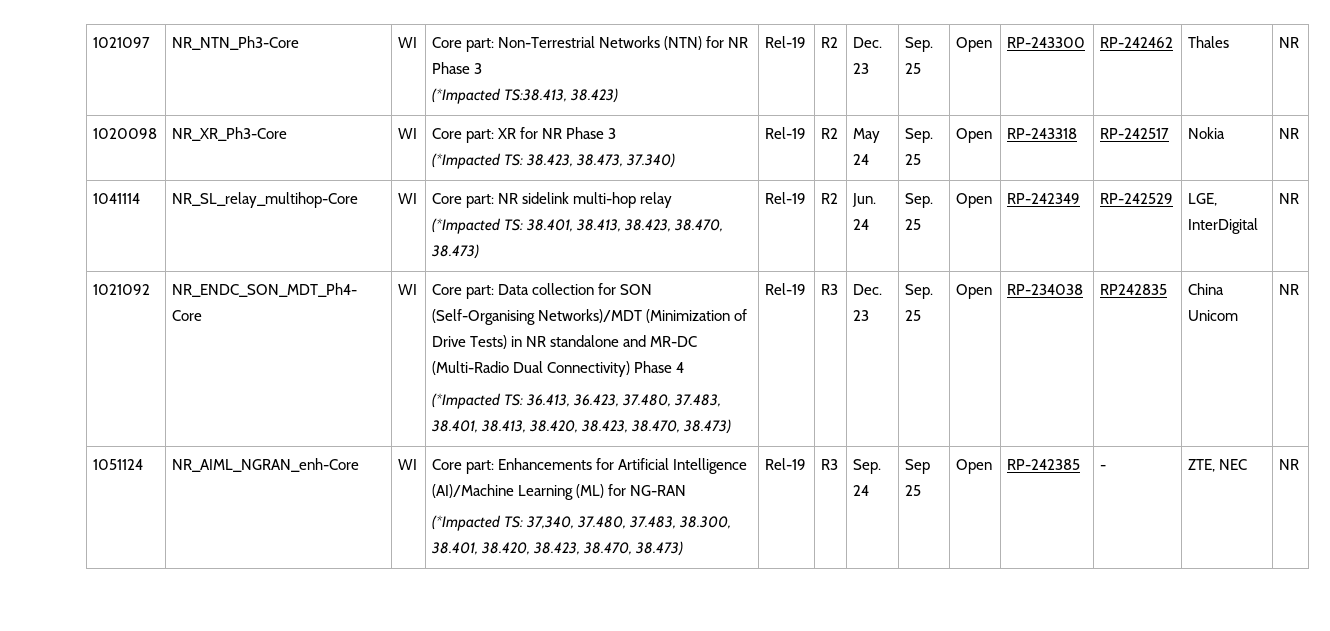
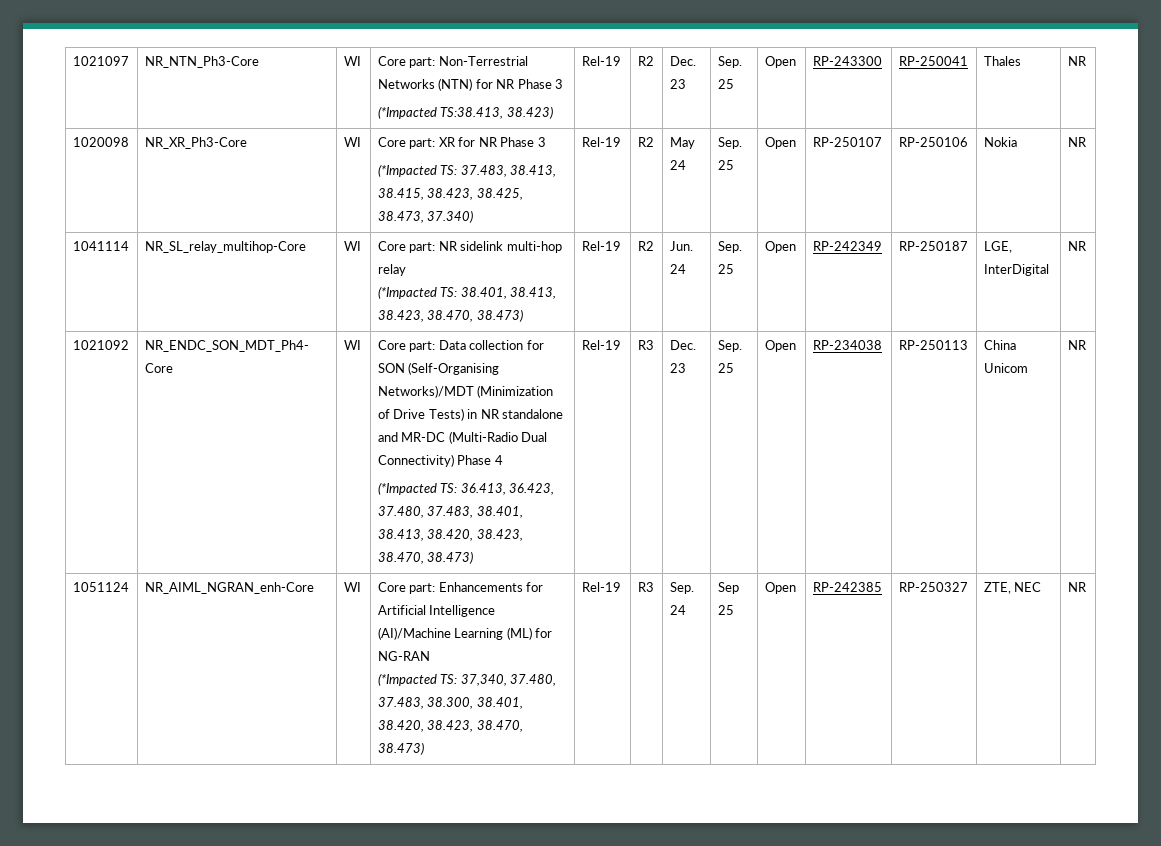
[1100,37,1174,48] RP-242462 -> [898,56,968,66] RP-250041
[526,154,574,167] 38.423, -> [460,165,557,177] [377,188,523,200] 37.483, 38.413, 38.415, 38.423, 38.425,
[1007,128,1078,139] [1100,128,1170,139] RP-243318 | RP-242517 -> [812,137,882,147] [898,137,968,147] RP-250107 | RP-250106
[1100,193,1174,204] RP-242529 -> [898,241,968,251] RP-250187
[1100,284,1168,295] RP242835 -> [898,340,968,350] RP-250113
[1100,465,1107,470] - -> [898,582,968,592] RP-250327

